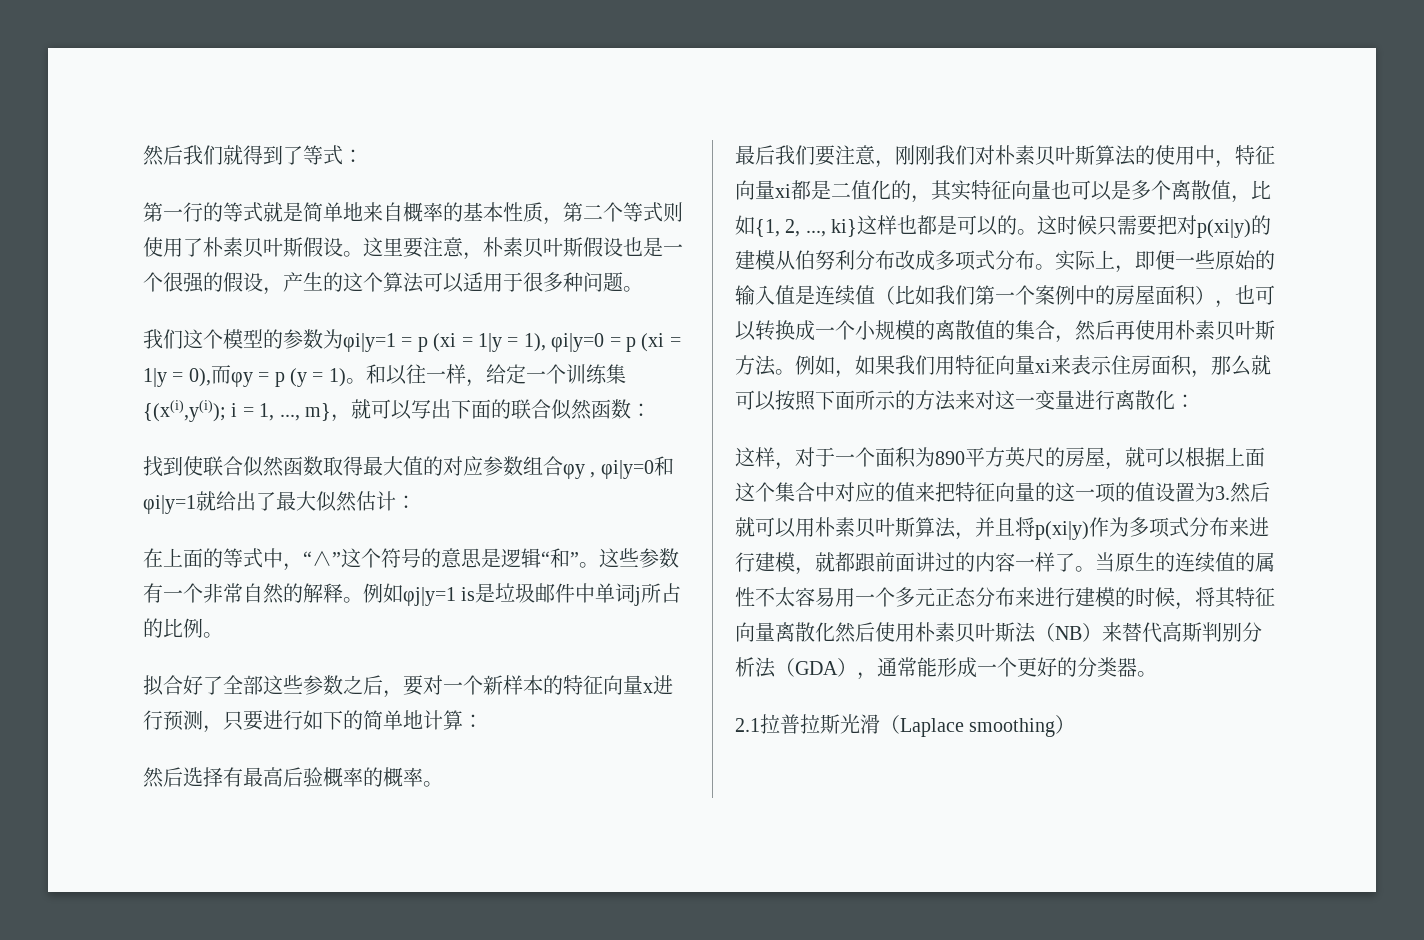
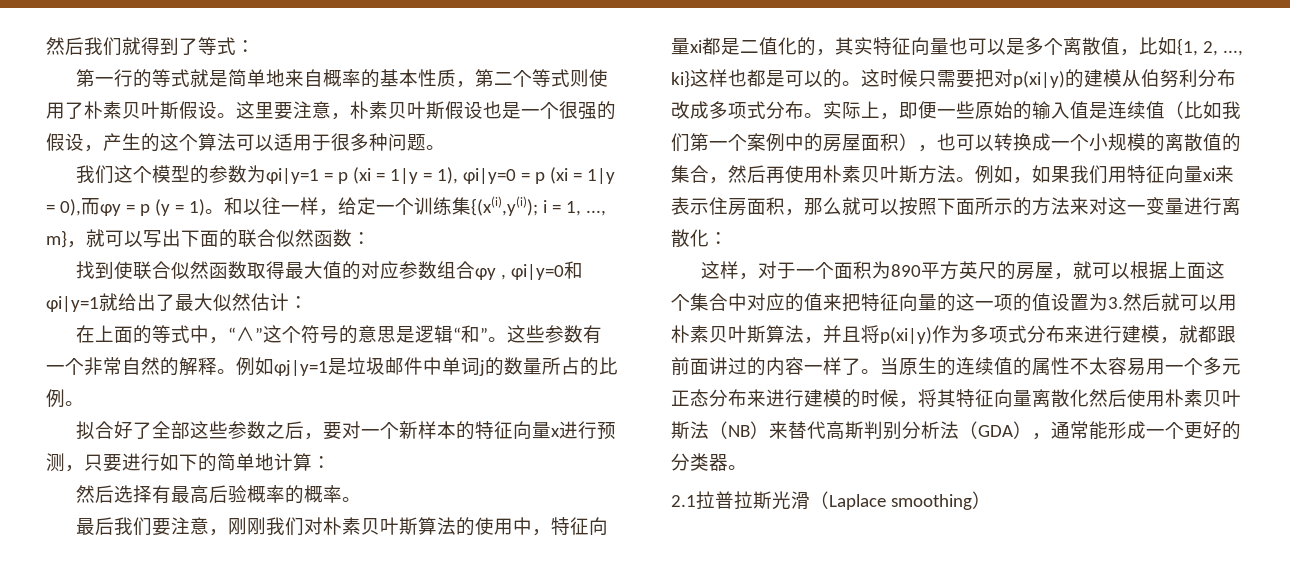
[461,587,476,601] is -> (328, 368) none
(642, 596) none -> [485,357,542,376] 的数量

